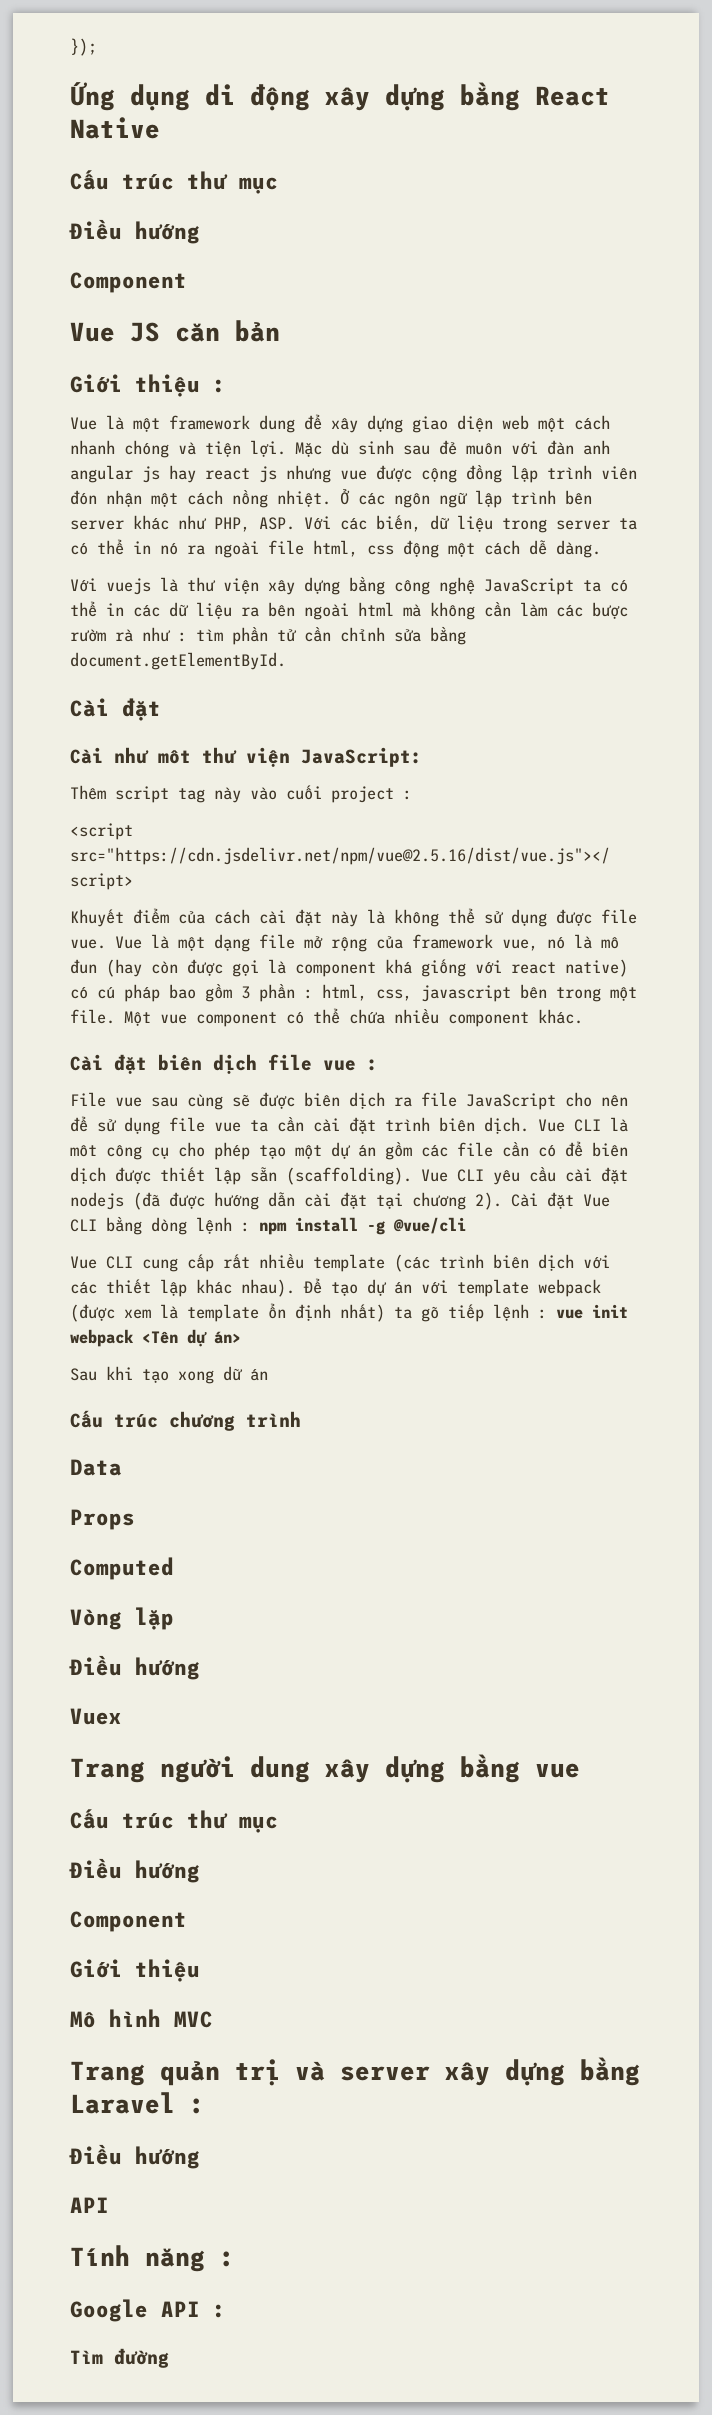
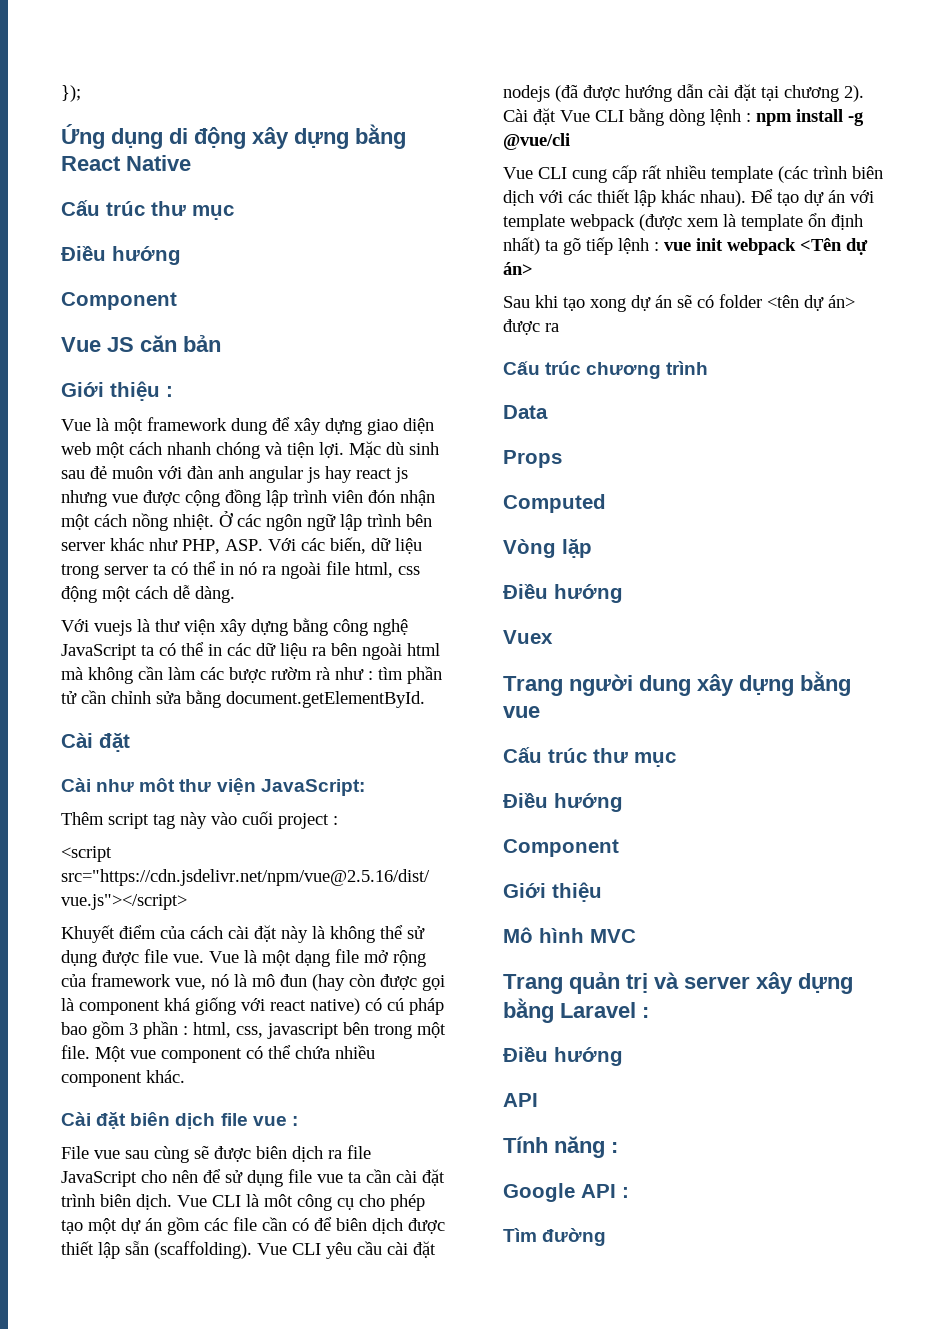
[223,1366,268,1381] dữ án -> [631,294,855,311] [503,319,559,335] dự án sẽ có folder <tên dự án> được ra

